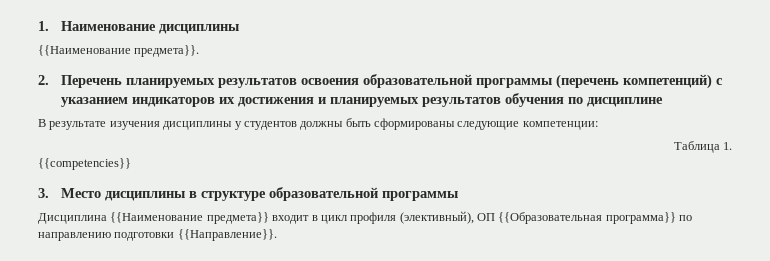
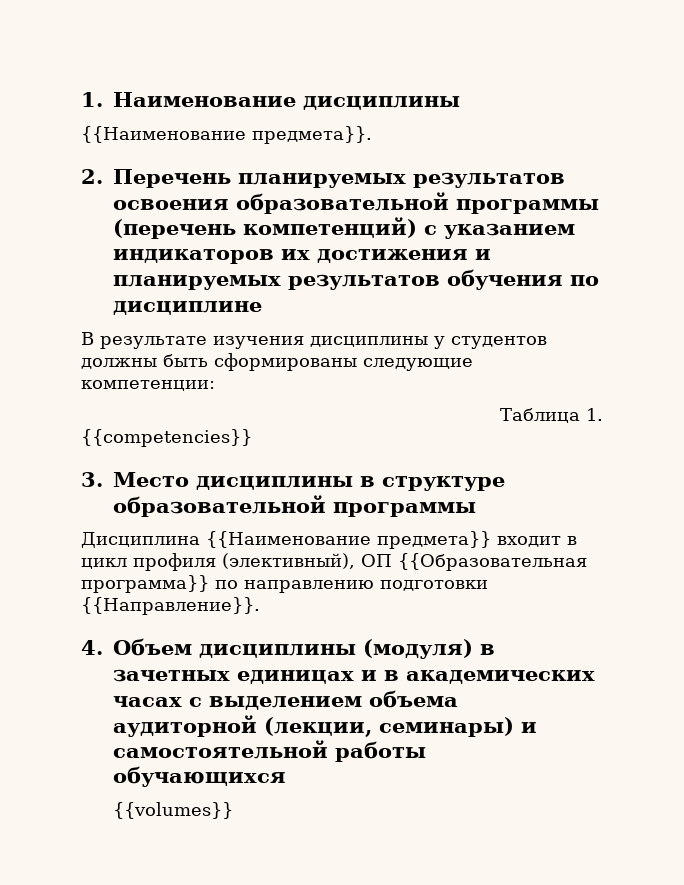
(277, 235) none -> [81,638,495,659] [112,669,595,684] [112,690,458,710] [112,715,537,737] [112,740,426,762] [112,766,286,787] [112,802,233,819] // 4. Объем дисциплины (модуля) в зачетных единицах и в академических часах с выделением объема аудиторной (лекции, семинары) и самостоятельной работы обучающихся // {{volumes}}

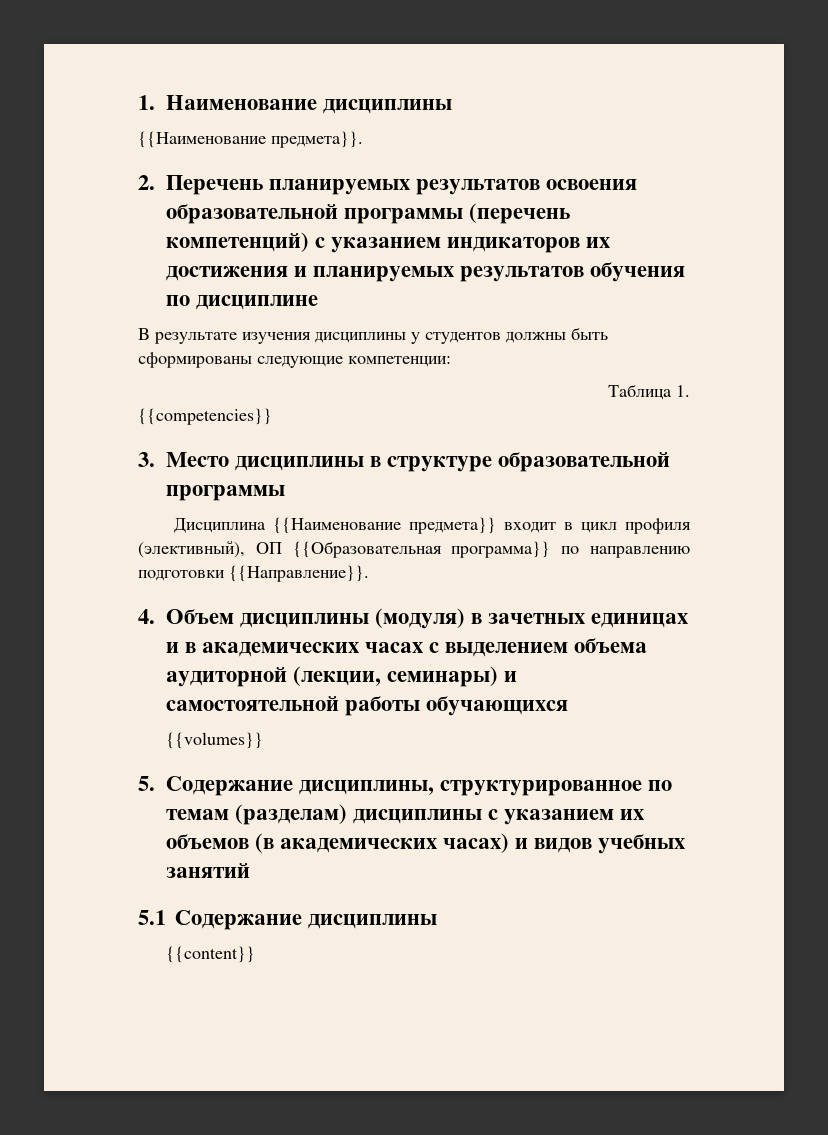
(233, 810) none -> [138,776,672,796] [165,804,645,825] [165,833,686,854] [165,863,250,878] [138,910,438,930] [165,946,255,963] // 5. Содержание дисциплины, структурированное по темам (разделам) дисциплины с указанием их объемов (в академических часах) и видов учебных занятий // 5.1 Содержание дисциплины // {{content}}

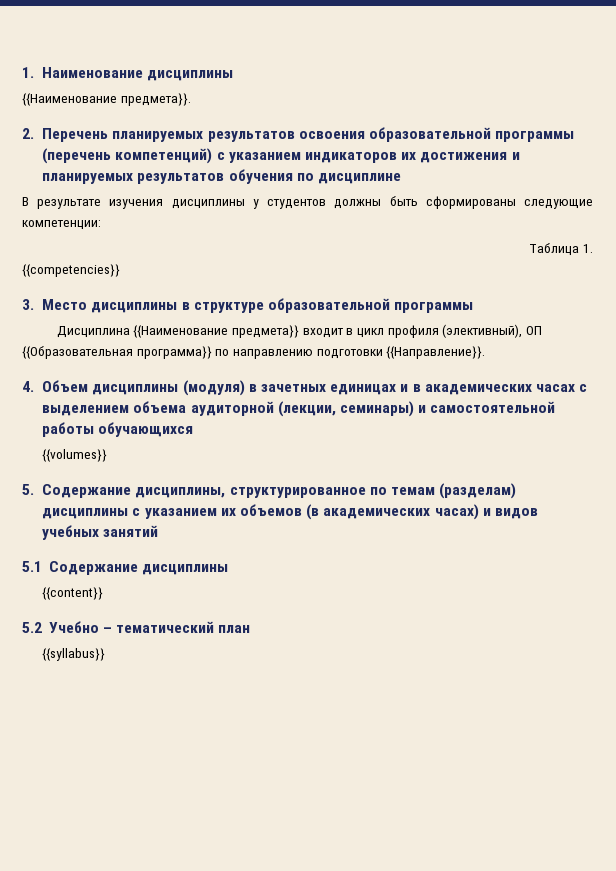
(255, 954) none -> [22,621,251,633] [42,648,106,661] // 5.2 Учебно – тематический план // {{syllabus}}

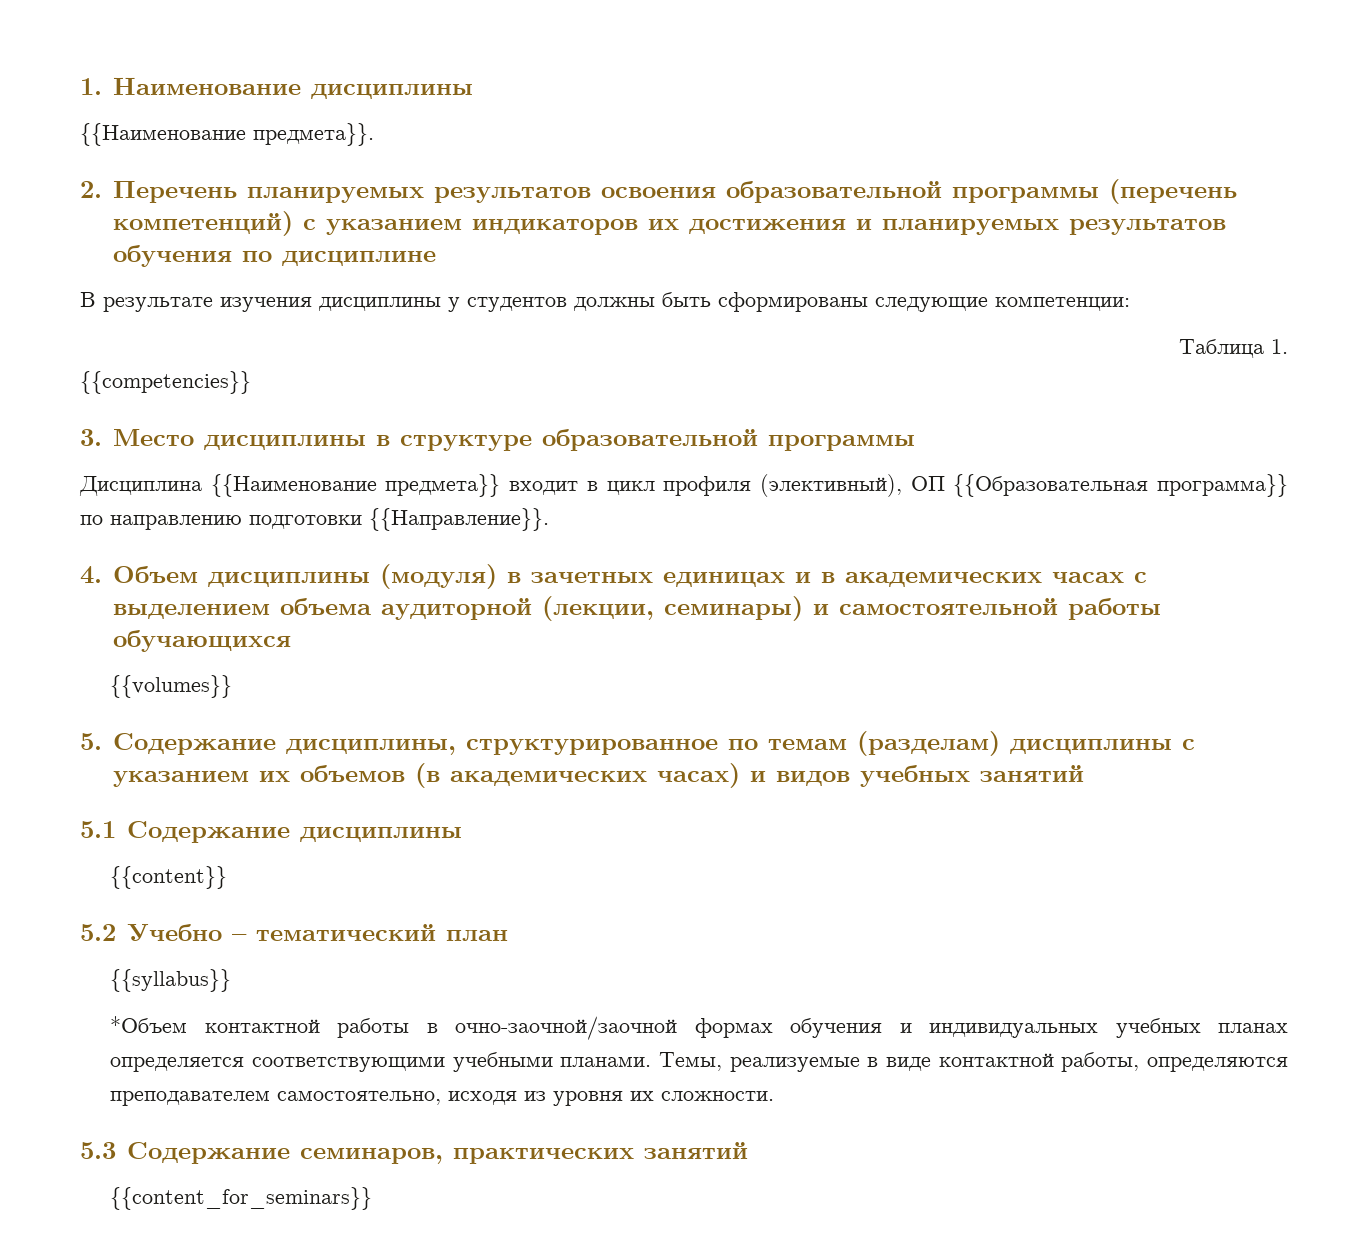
(106, 654) none -> [110,1016,1288,1040] [110,1052,1288,1072] [110,1091,775,1106] [80,1142,748,1164] [110,1187,373,1210] // *Объем контактной работы в очно-заочной/заочной формах обучения и индивидуальных учебных планах определяется соответствующими учебными планами. Темы, реализуемые в виде контактной работы, определяются преподавателем самостоятельно, исходя из уровня их сложности. // 5.3 Содержание семинаров, практических занятий // {{content_for_seminars}}

